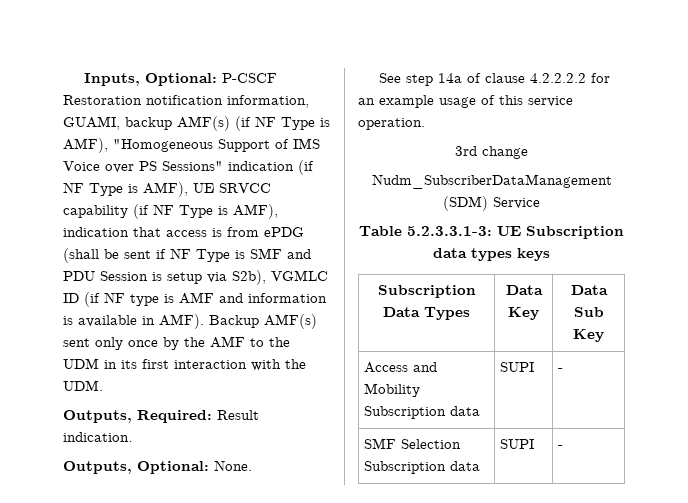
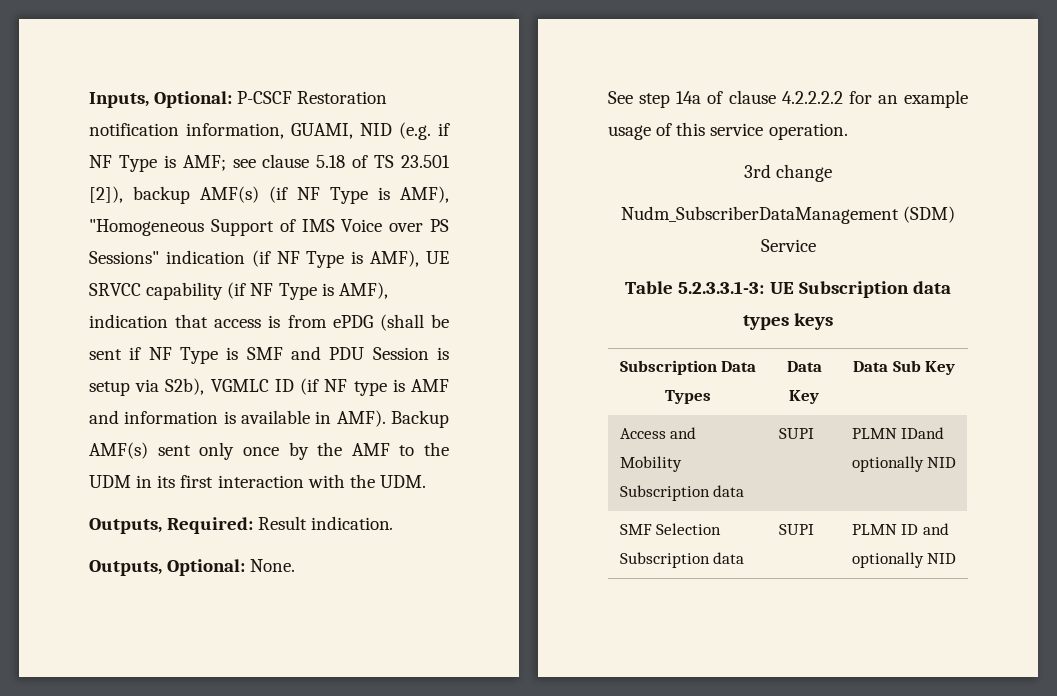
(120, 123) none -> [360,122,450,140] [89,154,451,172] [89,186,123,203] NID (e.g. if NF Type is AMF; see clause 5.18 of TS 23.501 [2]),
[558,368,564,372] - -> [851,427,945,439] [851,456,957,472] PLMN IDand optionally NID
[558,445,564,449] - -> [851,523,949,535] [851,552,957,568] PLMN ID and optionally NID

